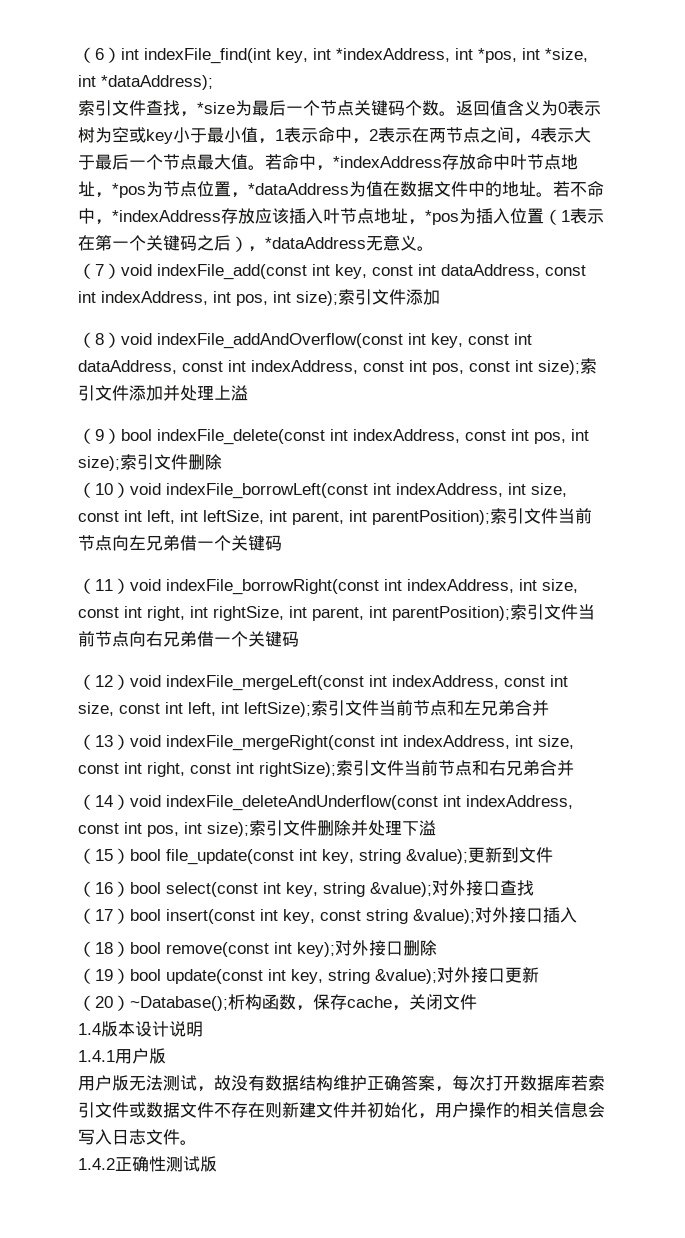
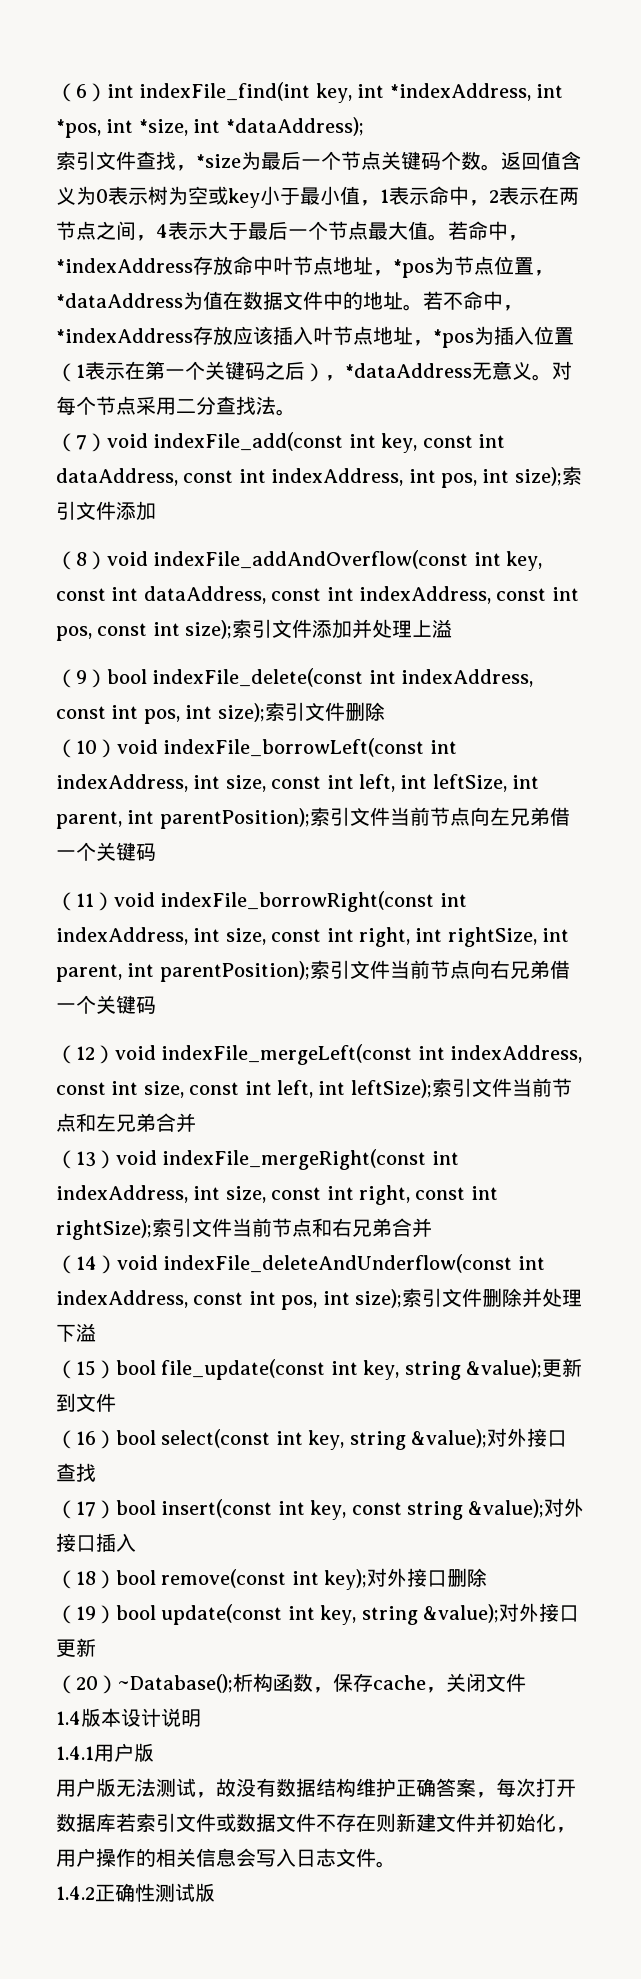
(434, 248) none -> [552,361,572,380] [56,396,296,416] 对每个节点采用二分查找法。

